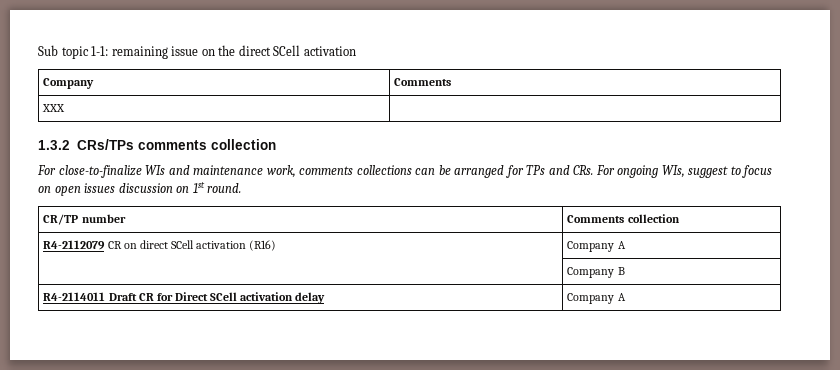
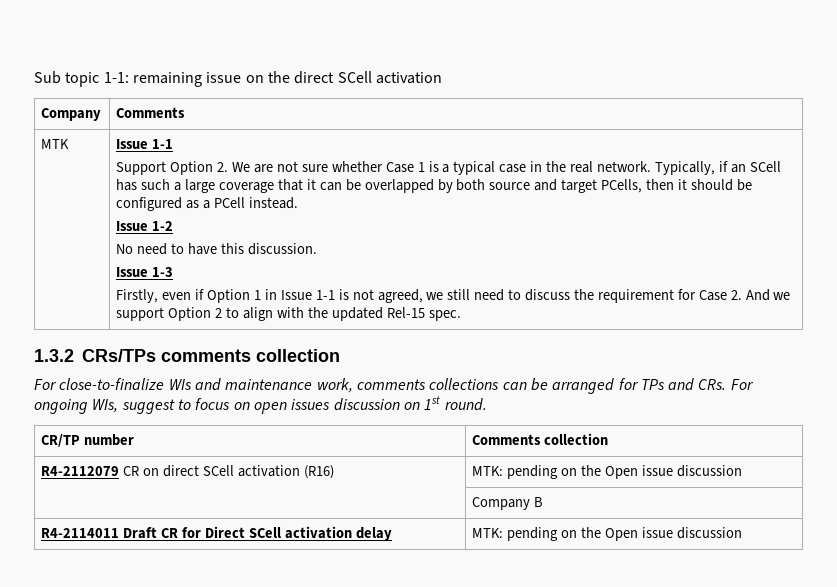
[42,104,66,112] XXX | -> [41,139,70,149] [116,139,174,149] [116,161,781,175] [116,179,752,193] [116,197,299,211] [116,221,174,231] [116,243,317,255] [116,267,174,277] [116,289,791,303] [116,307,461,321] MTK | Issue 1-1 // Support Option 2. We are not sure whether Case 1 is a typical case in the real network. Typically, if an SCell has such a large coverage that it can be overlapped by both source and target PCells, then it should be configured as a PCell instead. // Issue 1-2 // No need to have this discussion. // Issue 1-3 // Firstly, even if Option 1 in Issue 1-1 is not agreed, we still need to discuss the requirement for Case 2. And we support Option 2 to align with the updated Rel-15 spec.
[567,241,626,252] Company A -> [472,465,742,479] MTK: pending on the Open issue discussion
[567,293,626,304] Company A -> [472,527,742,541] MTK: pending on the Open issue discussion

